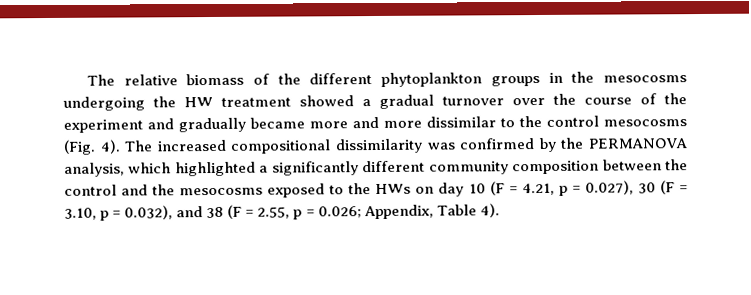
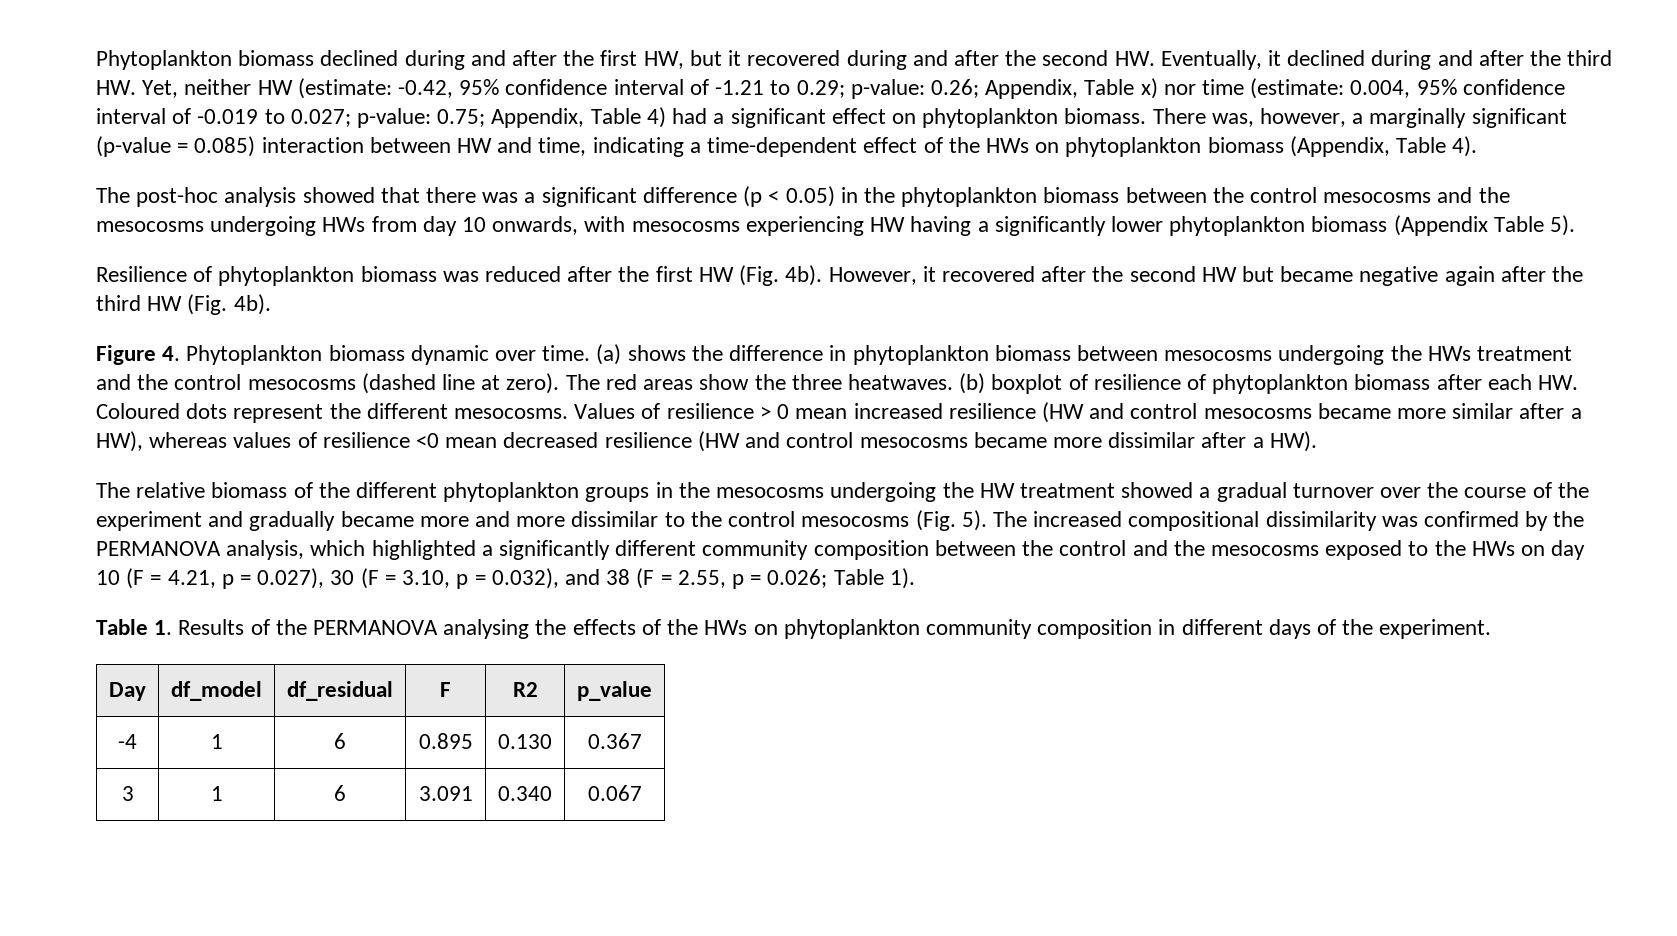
(86, 80) none -> [96,50,1613,70] [96,78,1565,99] [96,107,1567,128] [96,136,1478,157] [96,186,1510,207] [96,215,1575,236] [96,265,1584,286] [96,294,271,315] [96,344,1572,365] [96,373,1579,394] [96,402,1582,423] [96,431,1317,452] Phytoplankton biomass declined during and after the first HW, but it recovered during and after the second HW. Eventually, it declined during and after the third HW. Yet, neither HW (estimate: -0.42, 95% confidence interval of -1.21 to 0.29; p-value: 0.26; Appendix, Table x) nor time (estimate: 0.004, 95% confidence interval of -0.019 to 0.027; p-value: 0.75; Appendix, Table 4) had a significant effect on phytoplankton biomass. There was, however, a marginally significant (p-value = 0.085) interaction between HW and time, indicating a time-dependent effect of the HWs on phytoplankton biomass (Appendix, Table 4). // The post-hoc analysis showed that there was a significant difference (p < 0.05) in the phytoplankton biomass between the control mesocosms and the mesocosms undergoing HWs from day 10 onwards, with mesocosms experiencing HW having a significantly lower phytoplankton biomass (Appendix Table 5). // Resilience of phytoplankton biomass was reduced after the first HW (Fig. 4b). However, it recovered after the second HW but became negative again after the third HW (Fig. 4b). // Figure 4. Phytoplankton biomass dynamic over time. (a) shows the difference in phytoplankton biomass between mesocosms undergoing the HWs treatment and the control mesocosms (dashed line at zero). The red areas show the three heatwaves. (b) boxplot of resilience of phytoplankton biomass after each HW. Coloured dots represent the different mesocosms. Values of resilience > 0 mean increased resilience (HW and control mesocosms became more similar after a HW), whereas values of resilience <0 mean decreased resilience (HW and control mesocosms became more dissimilar after a HW). //
[99,139,121,154] 4). -> [961,510,987,531] 5).
[363,203,500,220] Appendix, Table 4). -> [833,568,915,589] [96,619,1492,639] [109,682,146,701] [171,681,262,701] [287,681,393,701] [440,682,451,697] [512,682,538,697] [577,681,652,701] [118,734,137,749] [210,734,223,749] [334,733,346,749] [418,733,473,749] [498,734,552,749] [587,733,642,749] [121,786,134,801] [210,786,223,801] [334,785,346,801] [418,786,473,801] [498,786,552,801] [587,785,642,801] Table 1). // Table 1. Results of the PERMANOVA analysing the effects of the HWs on phytoplankton community composition in different days of the experiment. // Day | df_model | df_residual | F | R2 | p_value // -4 | 1 | 6 | 0.895 | 0.130 | 0.367 // 3 | 1 | 6 | 3.091 | 0.340 | 0.067

